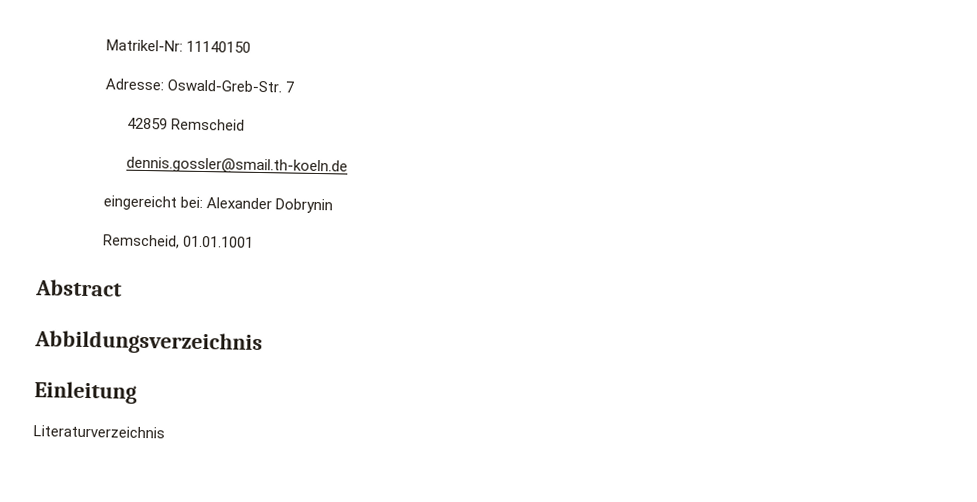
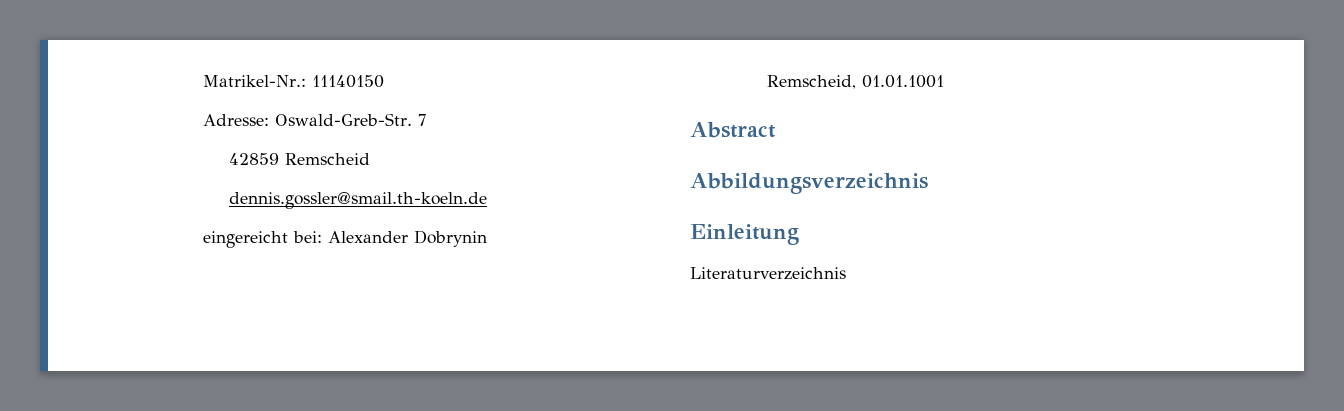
[105,39,183,52] Matrikel-Nr: -> [203,75,307,87] Matrikel-Nr.:

